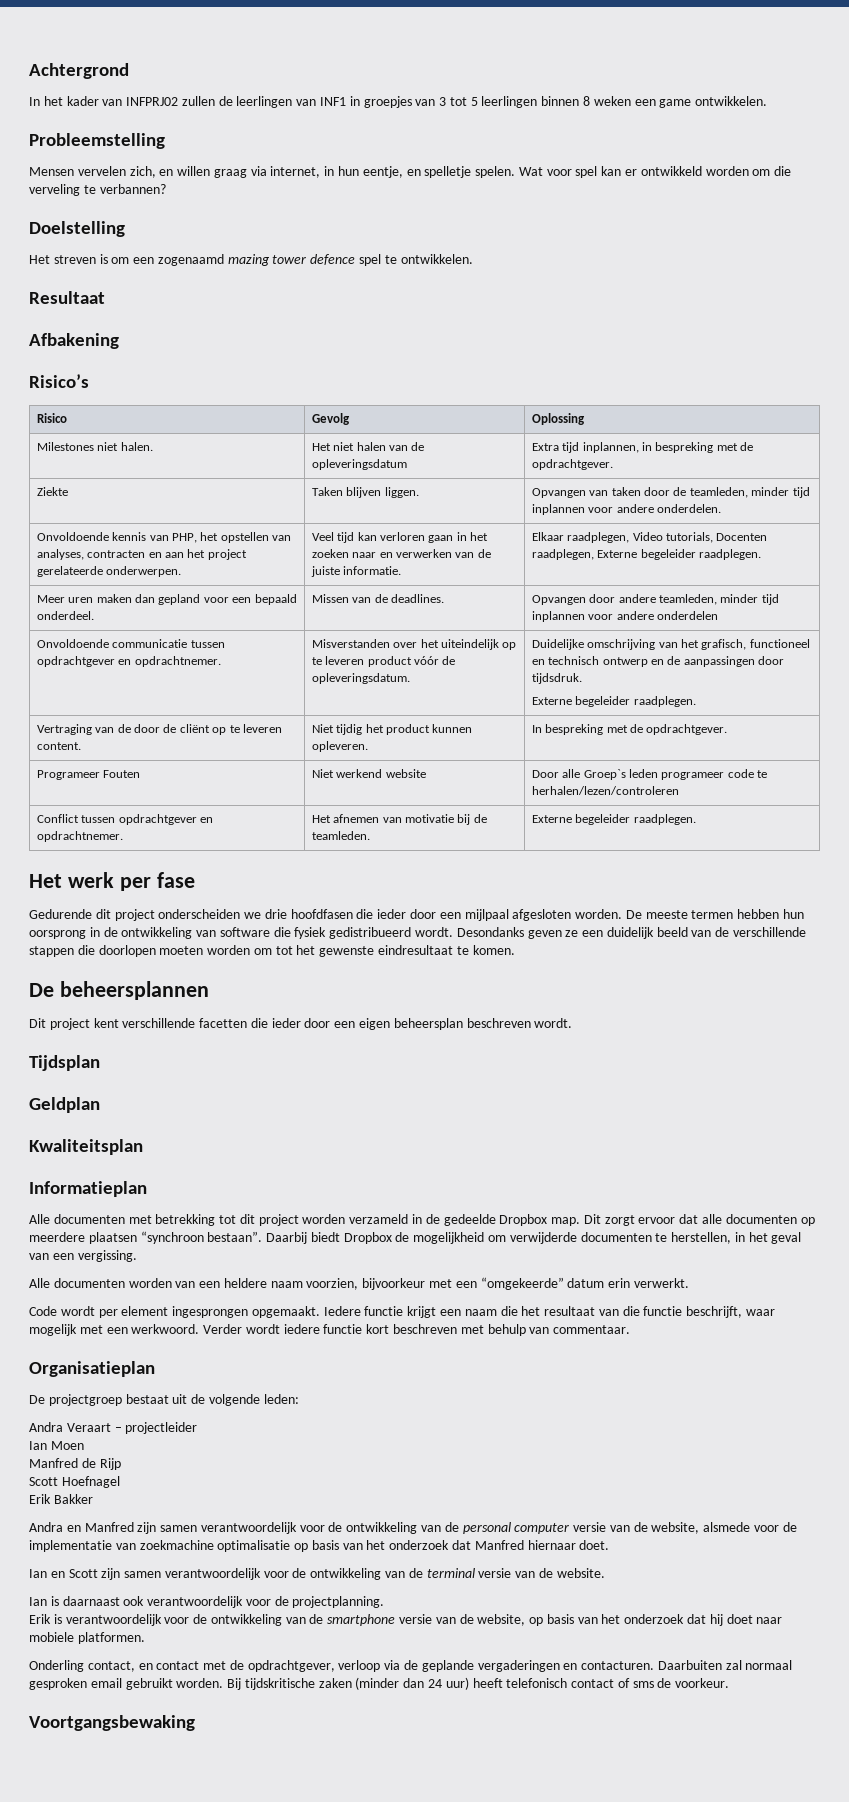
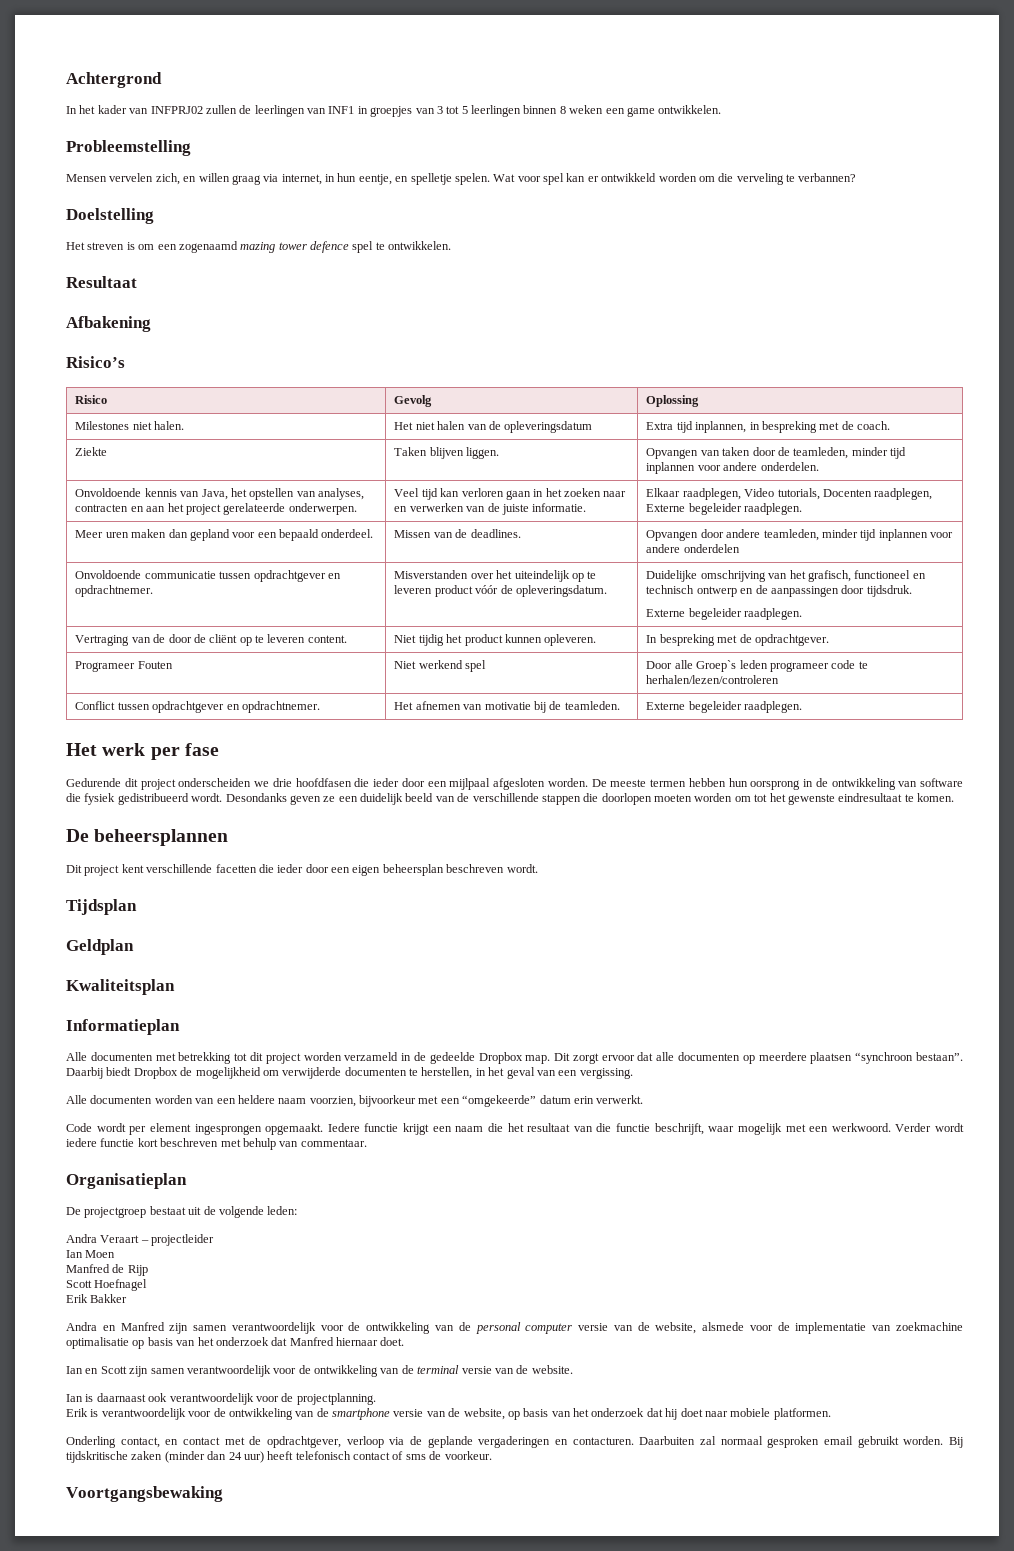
[531,459,613,470] opdrachtgever. -> [857,421,891,430] coach.
[172,533,198,543] PHP, -> [201,489,228,500] Java,
[385,769,426,778] website -> [465,660,487,672] spel

